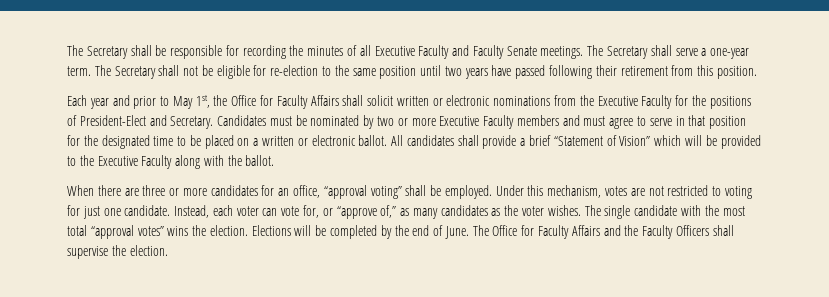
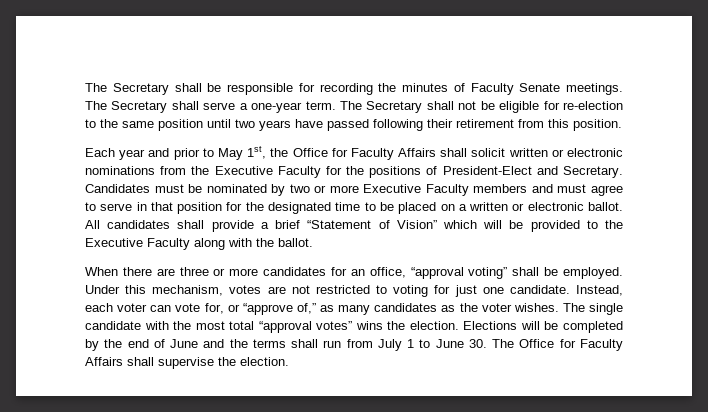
[359,45,470,59] all Executive Faculty and -> (465, 87) none
[444,226,469,239] June. -> [170,339,487,351] June and the terms shall run from July 1 to June 30.
[603,225,709,239] and the Faculty Officers -> (123, 361) none

